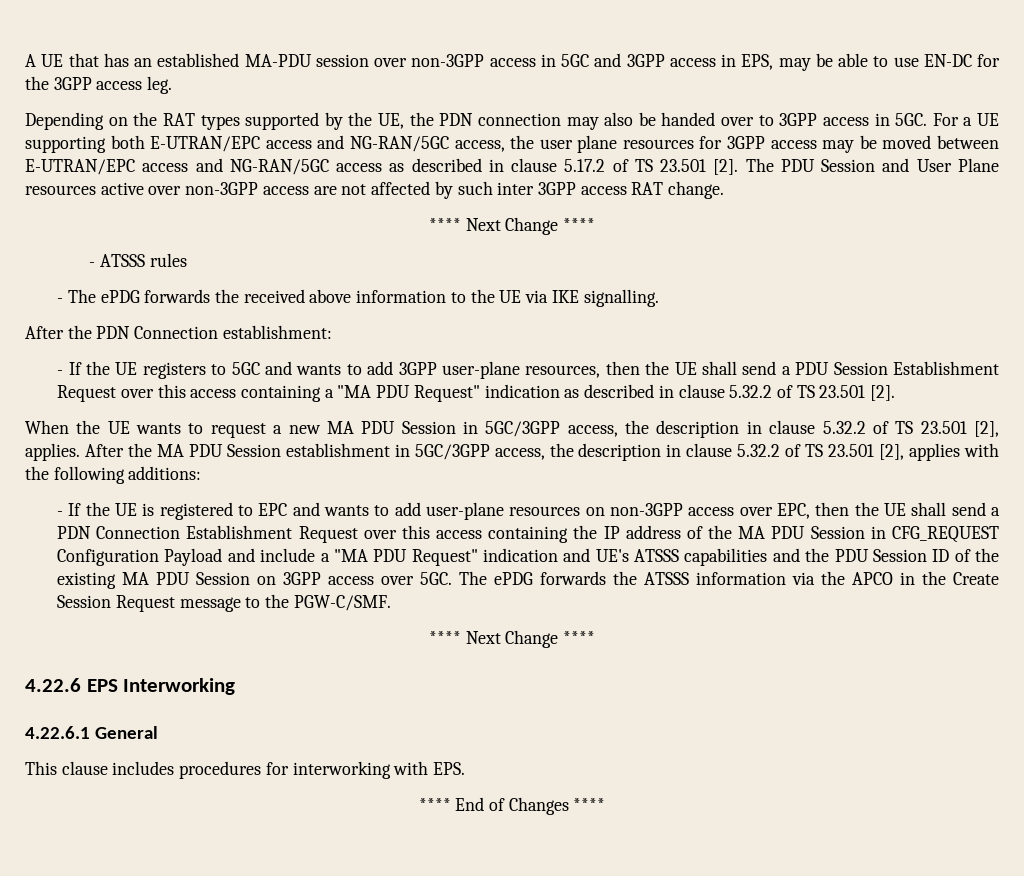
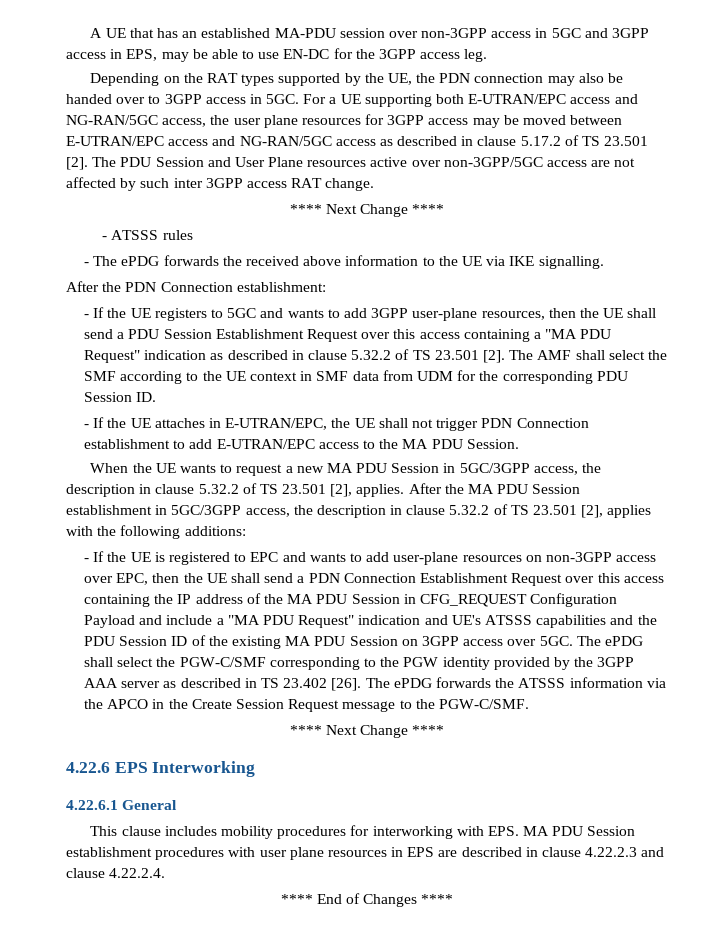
[185,182,259,195] non-3GPP -> [443,157,543,167] non-3GPP/5GC
(896, 393) none -> [509,350,667,360] [84,370,628,384] [84,392,157,402] [84,417,589,431] [84,439,519,449] The AMF shall select the SMF according to the UE context in SMF data from UDM for the corresponding PDU Session ID. // - If the UE attaches in E-UTRAN/EPC, the UE shall not trigger PDN Connection establishment to add E-UTRAN/EPC access to the MA PDU Session.
(534, 578) none -> [84,657,635,670] [84,678,432,691] shall select the PGW-C/SMF corresponding to the PGW identity provided by the 3GPP AAA server as described in TS 23.402 [26]. The ePDG
(175, 768) none -> [220,826,273,839] mobility
(466, 768) none -> [523,826,636,836] [66,847,665,860] [66,868,166,878] MA PDU Session establishment procedures with user plane resources in EPS are described in clause 4.22.2.3 and clause 4.22.2.4.

